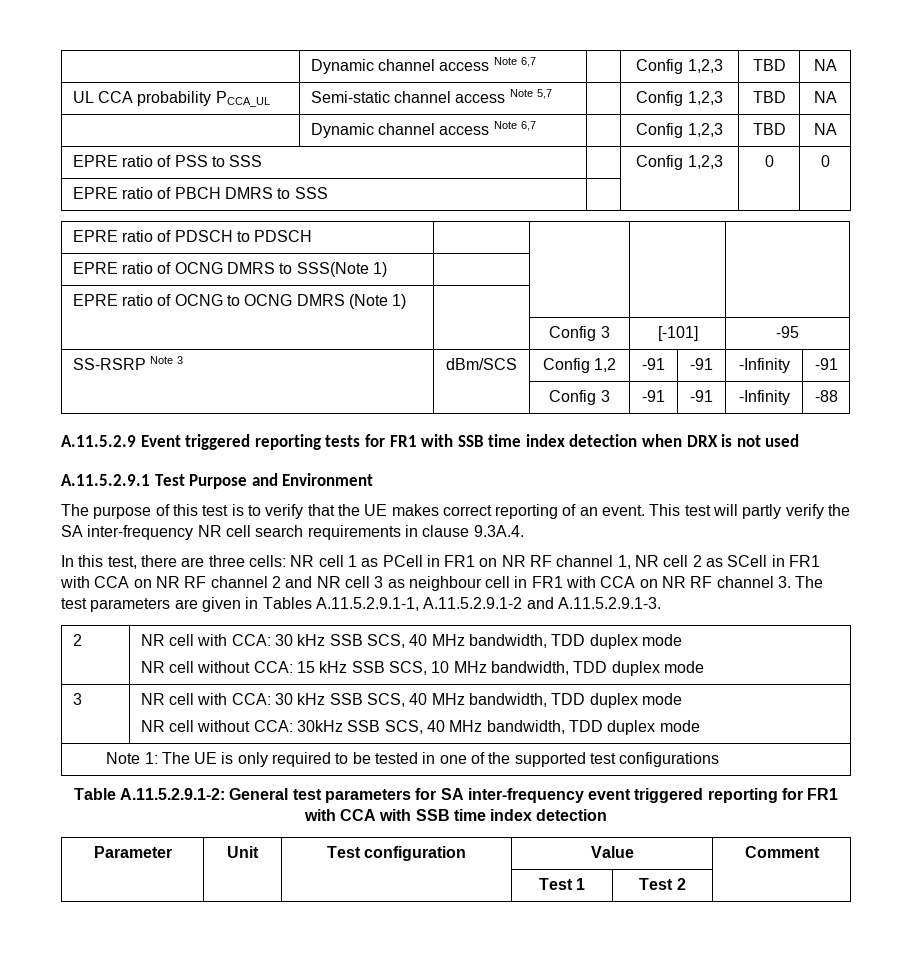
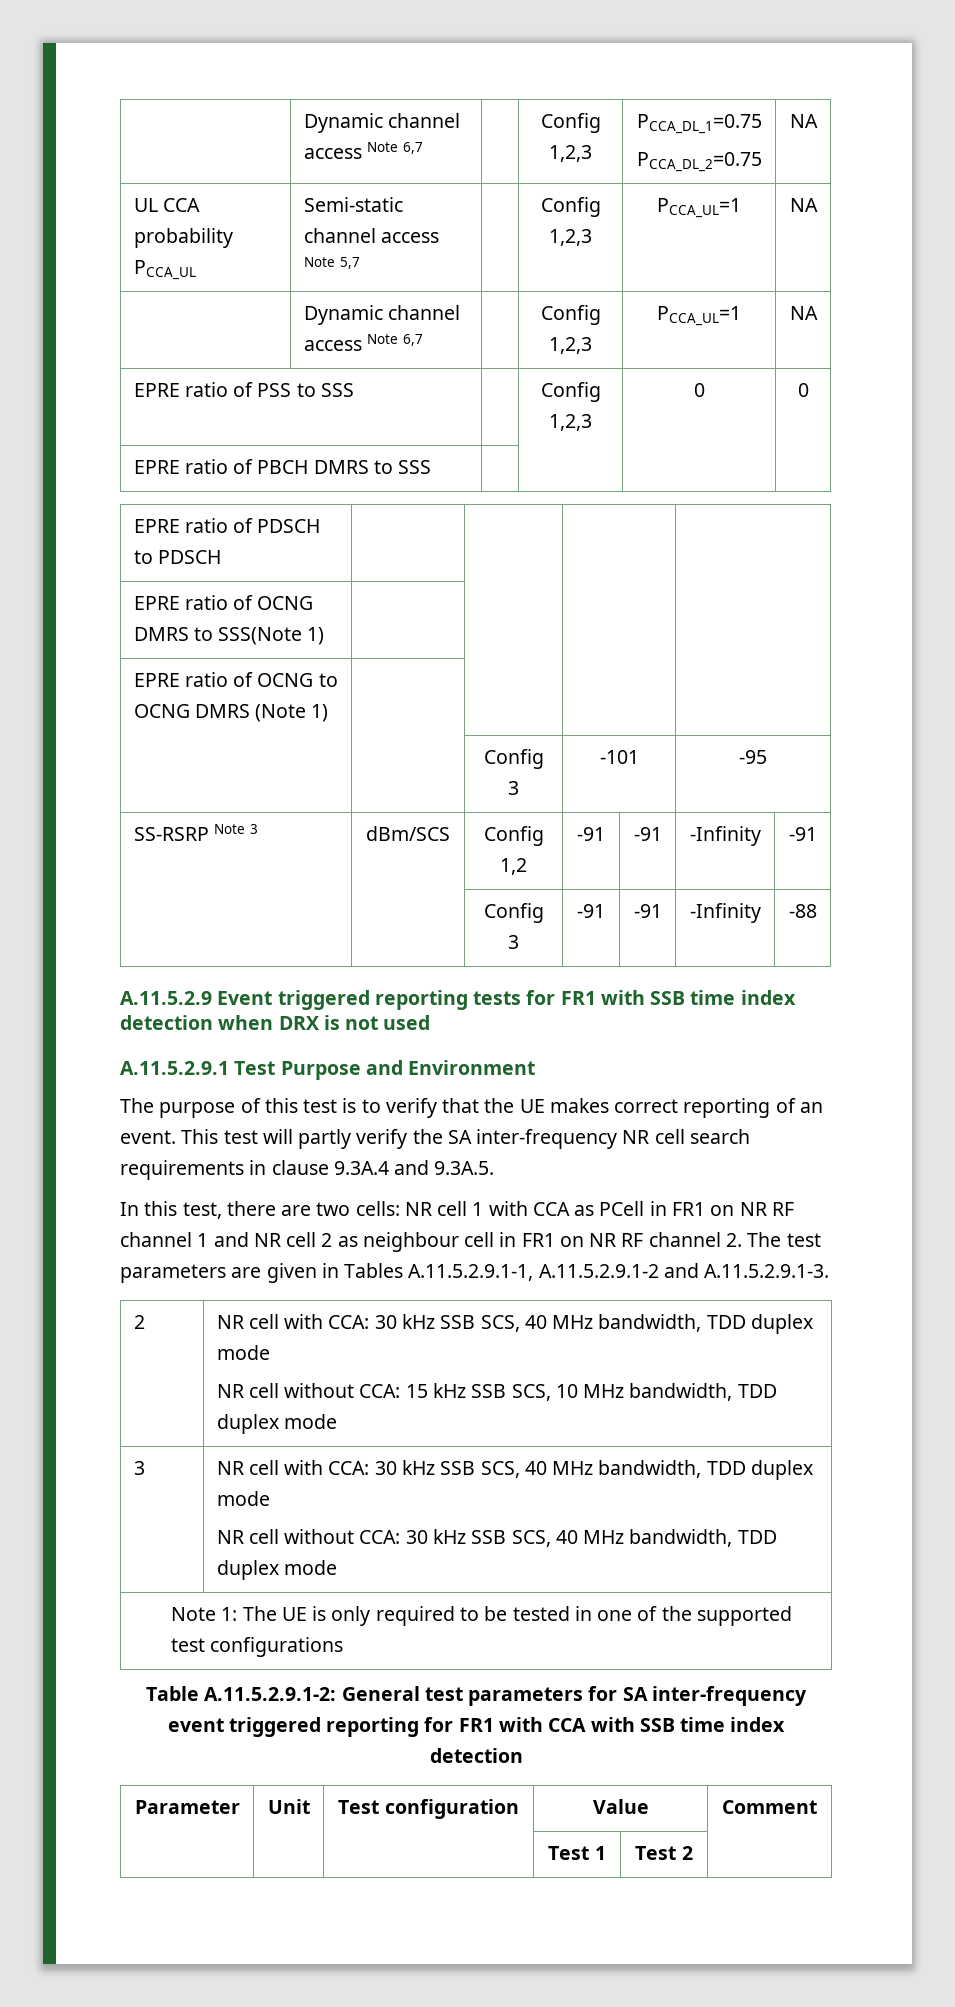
[310,57,537,74] [636,59,723,74] [752,59,786,71] | Dynamic channel access Note 6,7 | | Config 1,2,3 | TBD -> [303,113,460,133] [303,142,424,159] [540,113,601,133] [549,145,592,162] [636,114,762,134] [636,152,762,172] | Dynamic channel access Note 6,7 | | Config 1,2,3 | PCCA_DL_1=0.75 // PCCA_DL_2=0.75
[752,91,786,103] TBD -> [657,198,741,218] PCCA_UL=1
[752,123,786,135] TBD -> [657,306,741,326] PCCA_UL=1
[657,326,698,341] [-101] -> [599,750,639,764] -101
[473,525,524,537] 9.3A.4. -> [333,1160,495,1175] 9.3A.4 and 9.3A.5.
[208,555,245,567] three -> [316,1202,351,1216] two
(357, 561) none -> [488,1201,570,1216] with CCA
[617,555,631,569] 1, -> [197,1232,249,1247] 1 and
[727,555,821,567] [60,576,405,588] SCell in FR1 with CCA on NR RF channel 2 and NR cell 3 as -> (358, 1241) none
[566,576,792,588] with CCA on NR RF channel 3. -> [559,1232,742,1247] on NR RF channel 2.
[297,720,344,732] 30kHz -> [405,1529,466,1544] 30 kHz

